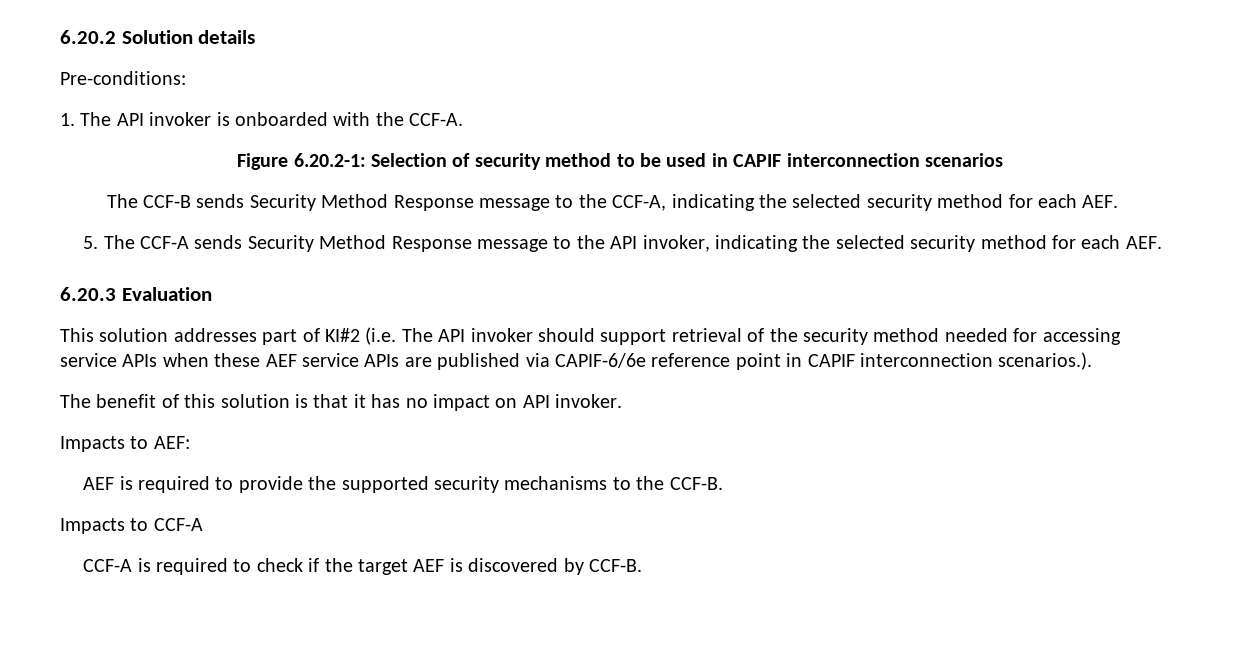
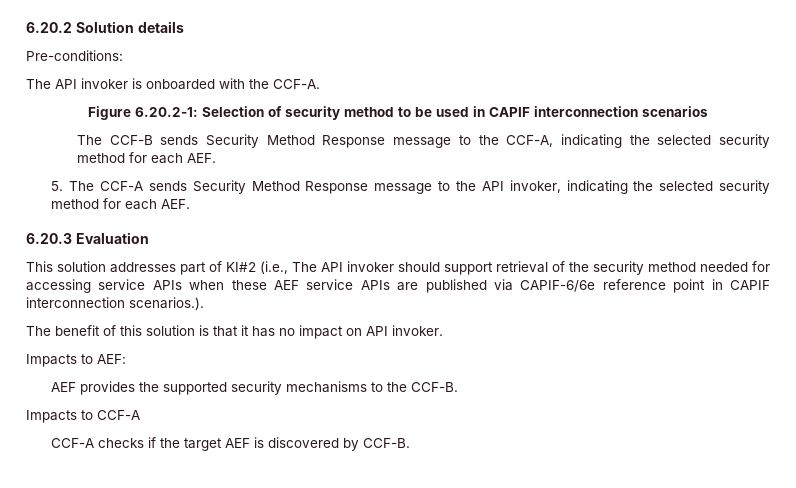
[60,113,75,126] 1. -> (123, 55) none
[365,327,397,345] (i.e. -> [260,261,288,274] (i.e.,
[119,476,303,493] is required to provide -> [80,381,136,395] provides
[137,558,303,575] is required to check -> [98,438,145,448] checks

